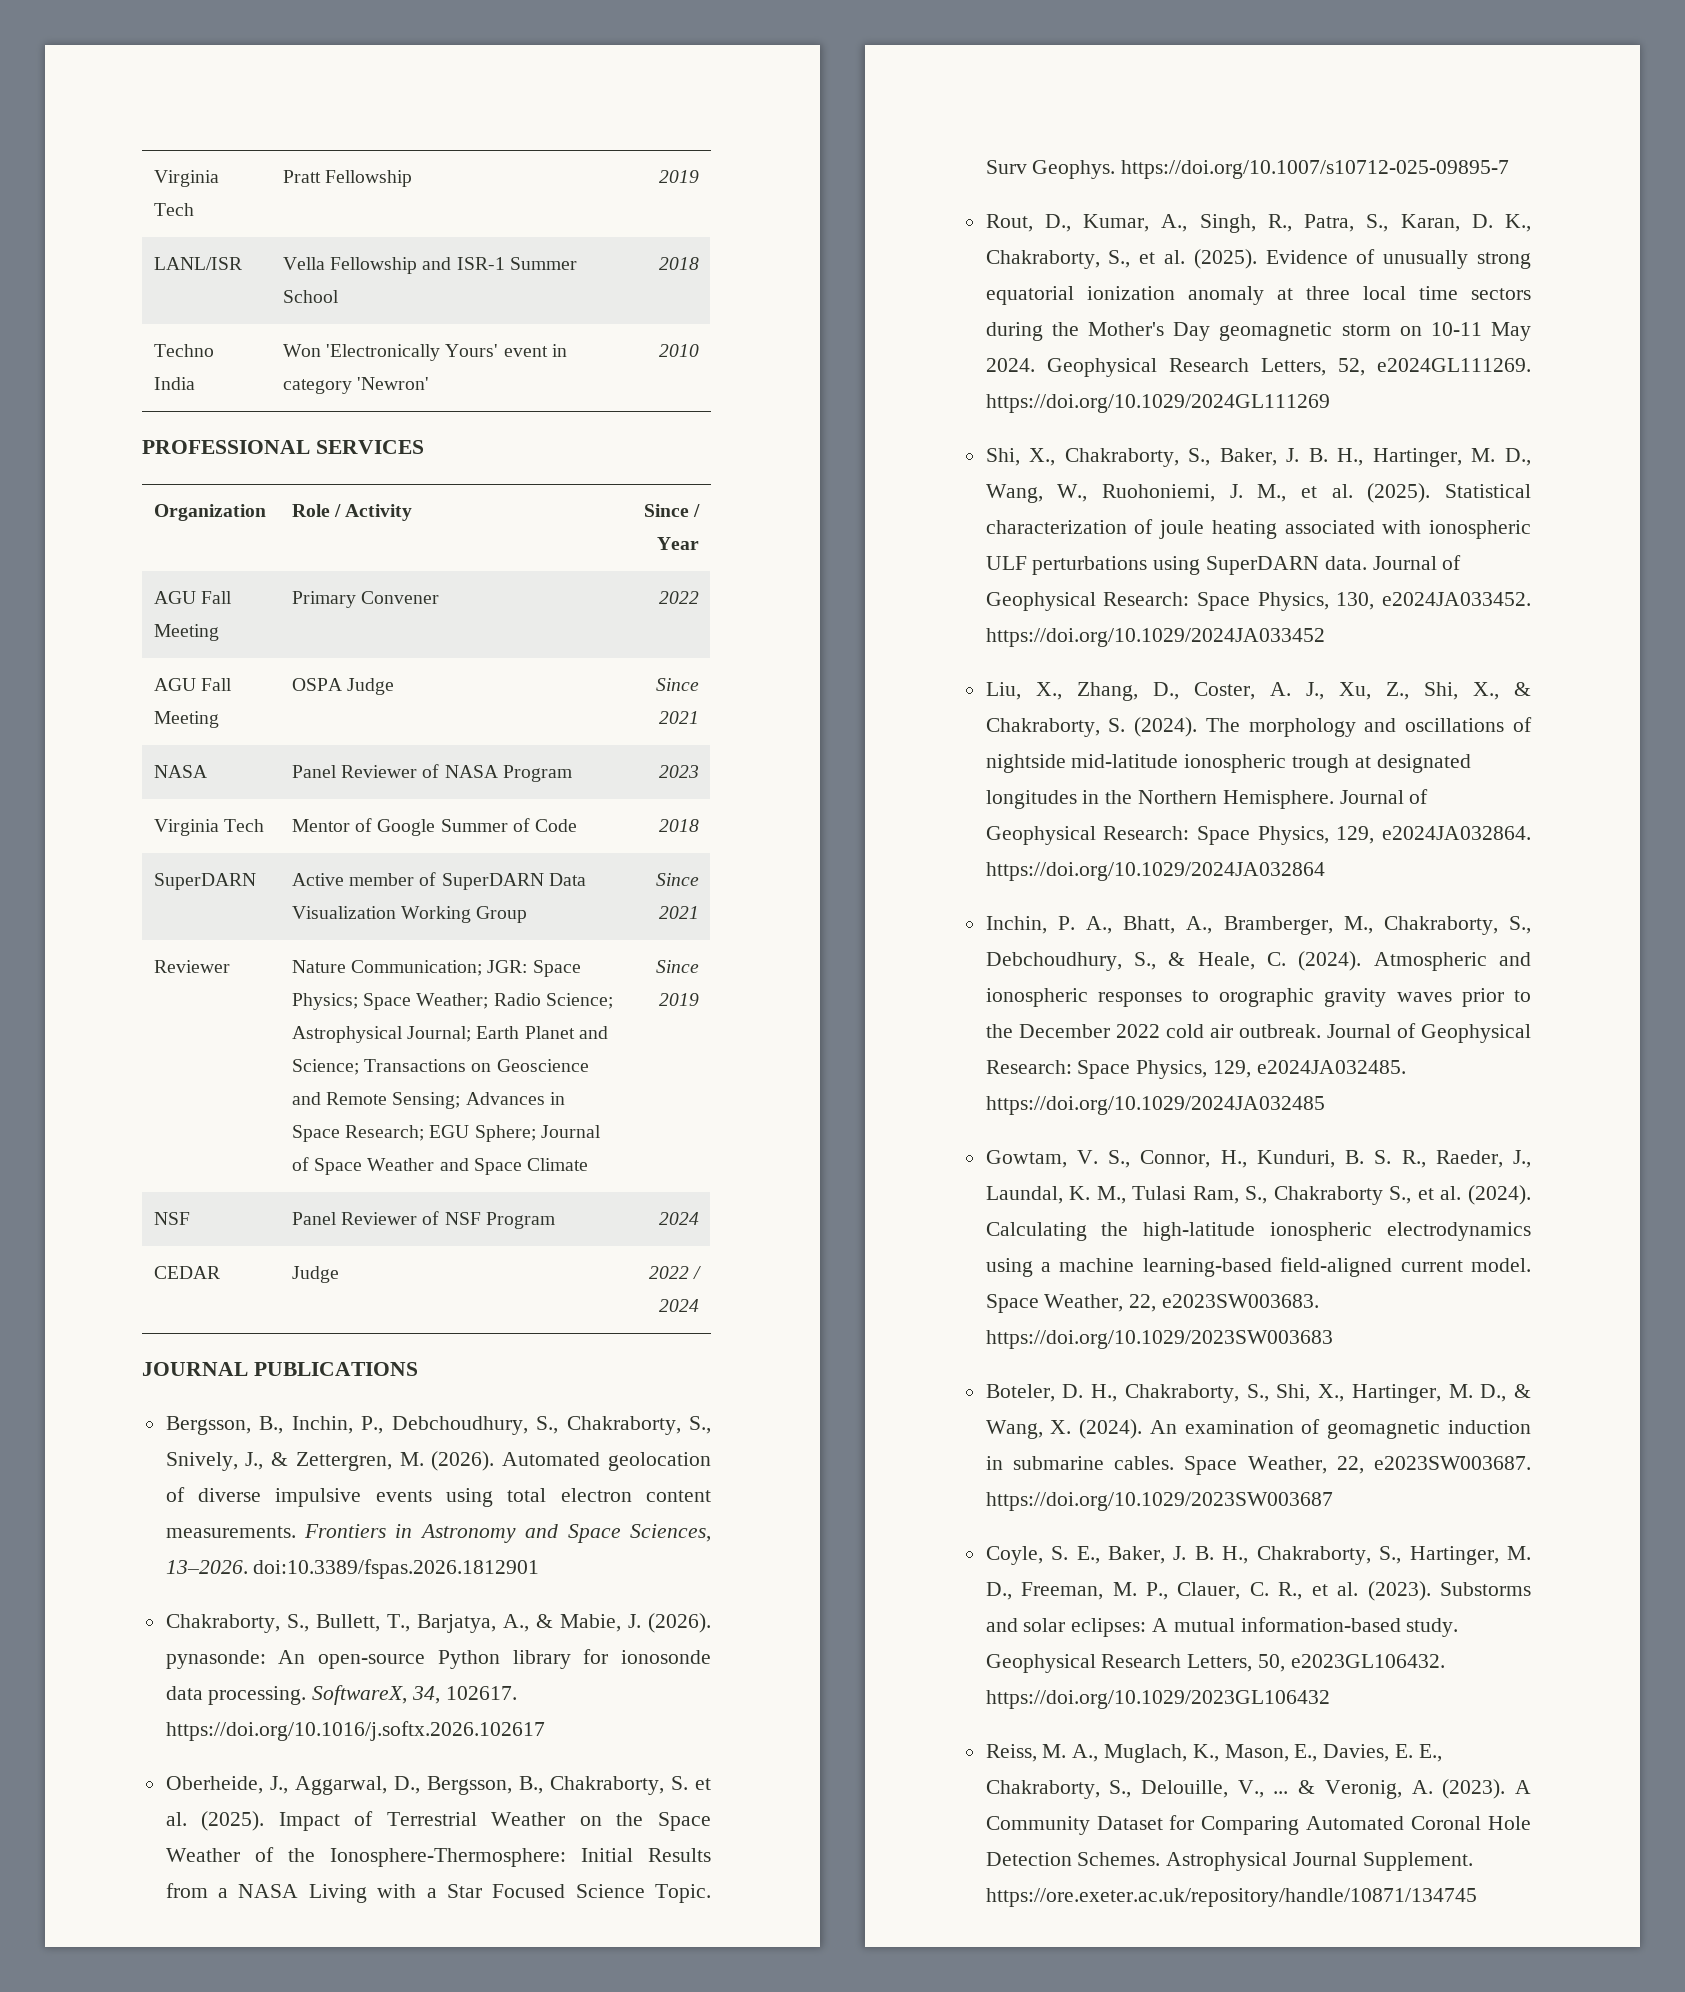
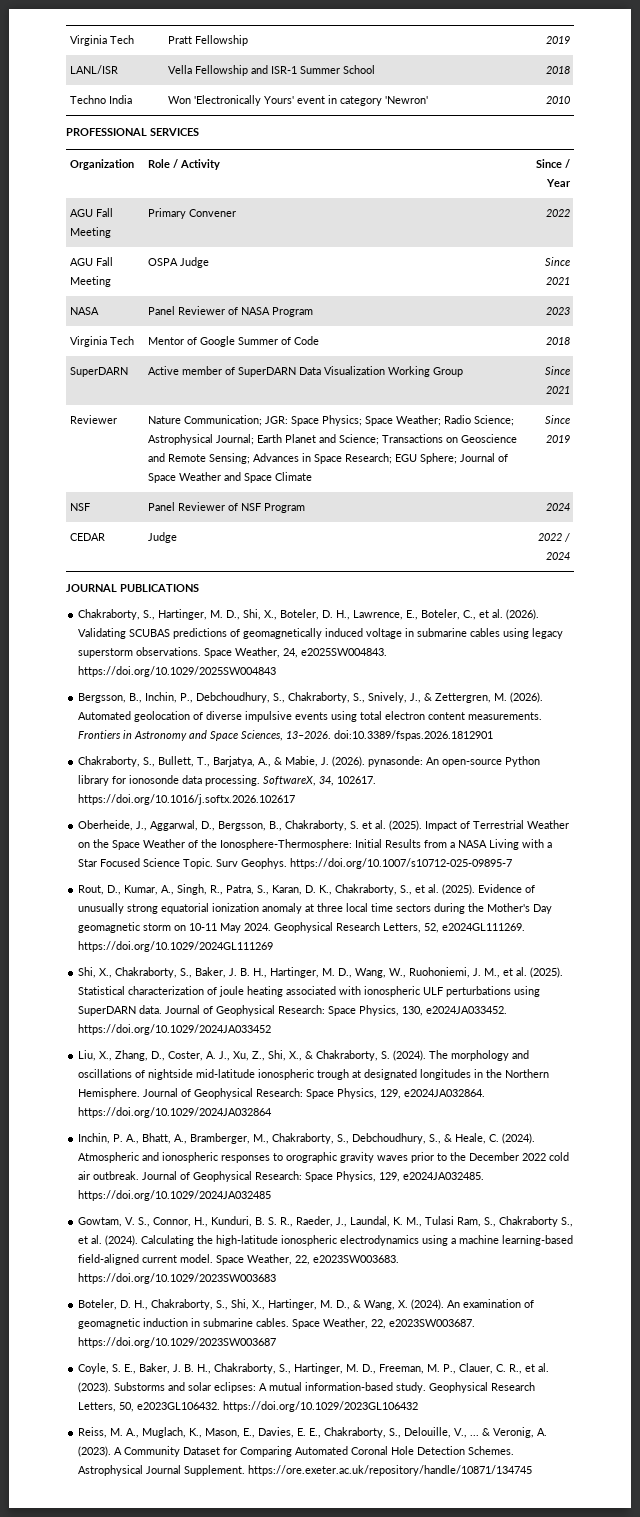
(418, 1369) none -> [78,609,540,620] [78,628,564,639] [78,647,388,658] [78,666,277,677] // Chakraborty, S., Hartinger, M. D., Shi, X., Boteler, D. H., Lawrence, E., Boteler, C., et al. (2026). Validating SCUBAS predictions of geomagnetically induced voltage in submarine cables using legacy superstorm observations. Space Weather, 24, e2025SW004843. https://doi.org/10.1029/2025SW004843

